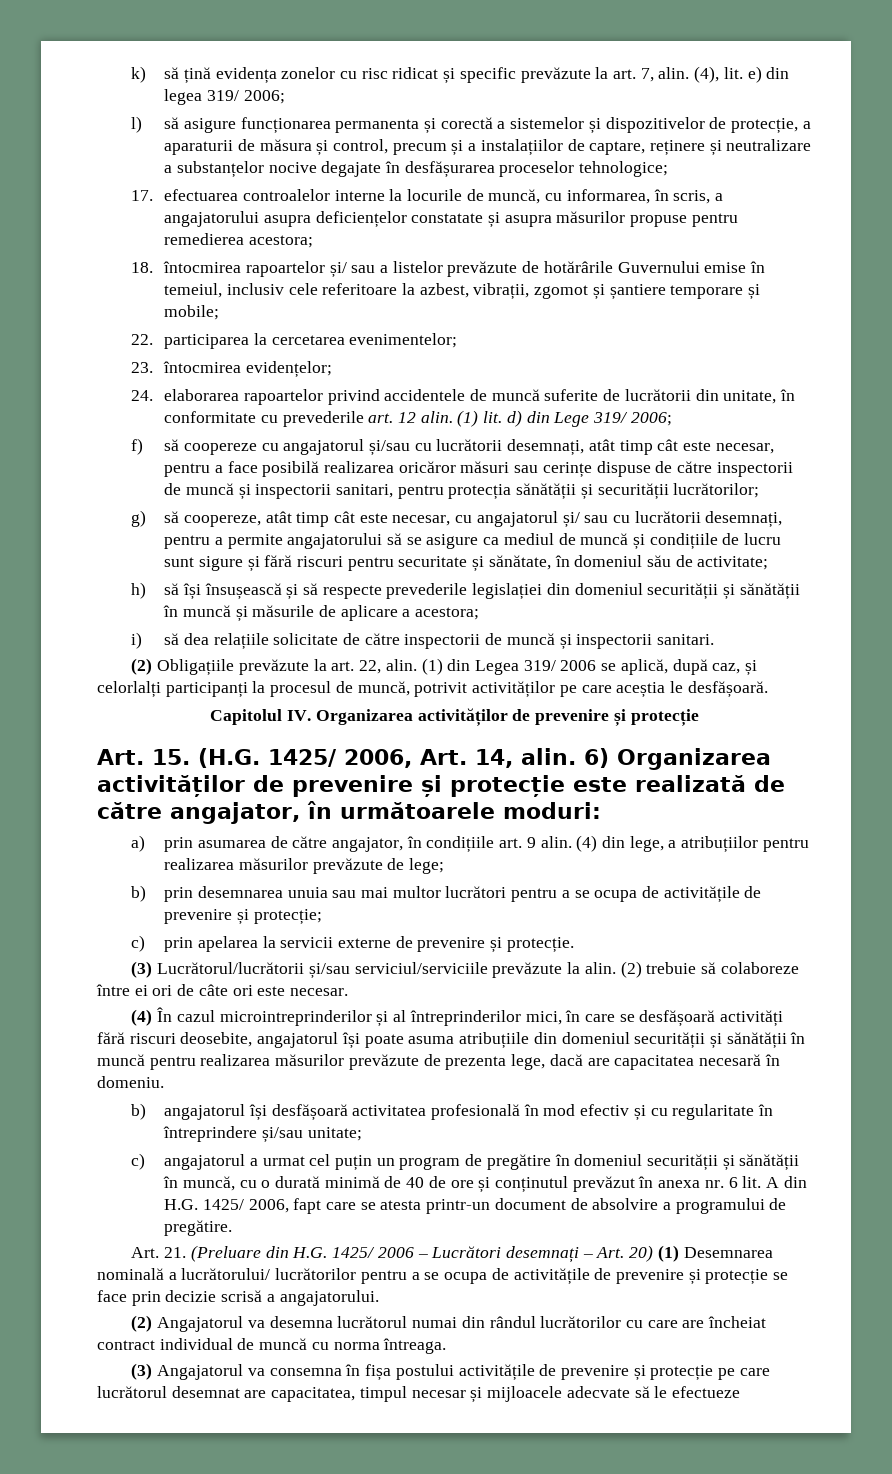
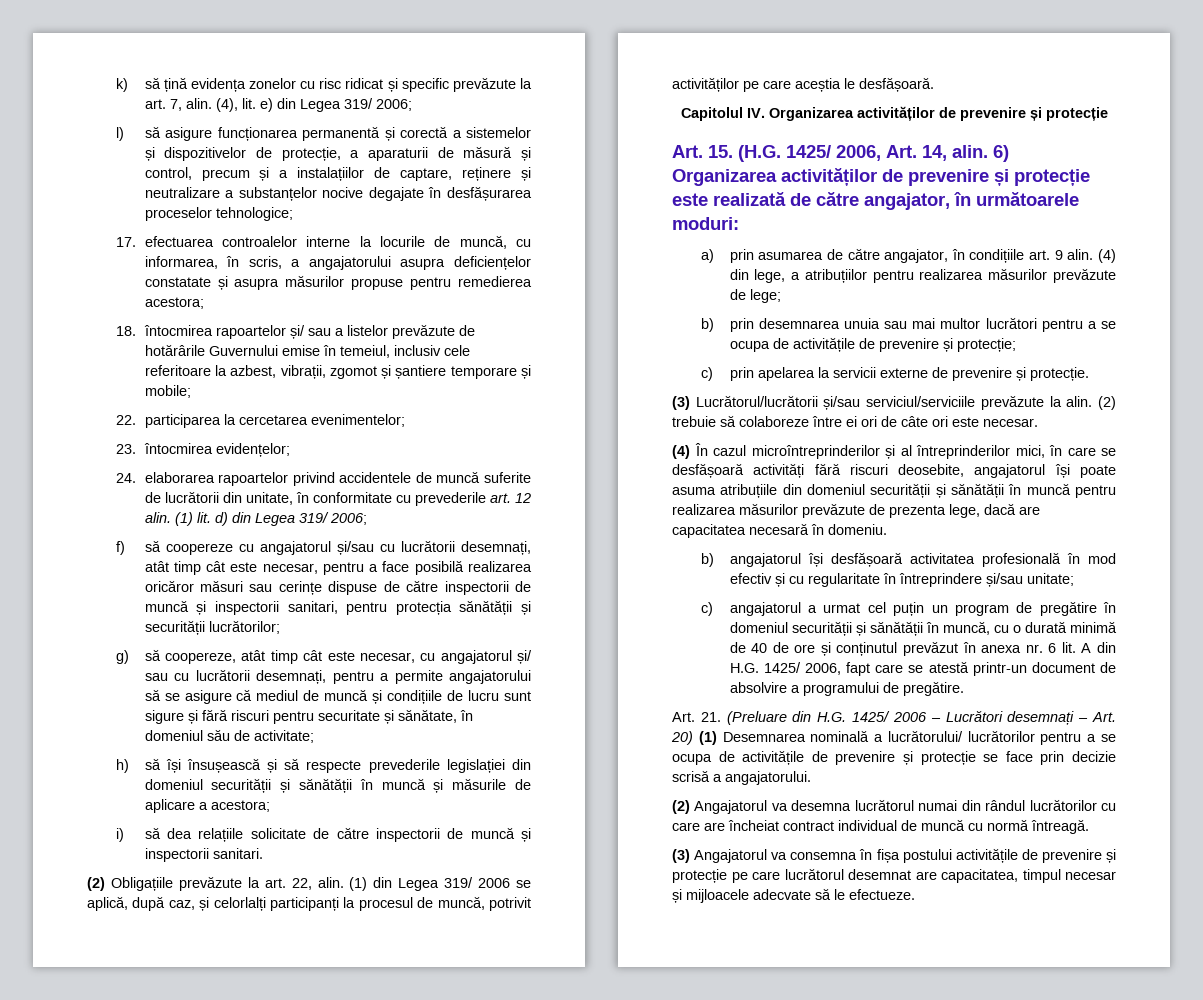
[164,89,203,105] legea -> [299,99,341,112] Legea
[335,119,420,133] permanenta -> [302,126,381,141] permanentă
[259,139,312,151] măsura -> [463,146,513,158] măsură
[553,412,590,427] Lege -> [254,513,295,526] Legea
[483,537,500,545] ca -> [236,689,253,701] că
[219,1010,372,1026] microintreprinderilor -> [751,445,880,459] microîntreprinderilor
[380,1200,422,1210] atesta -> [928,661,969,673] atestă
[333,1338,447,1354] norma întreaga. -> [987,819,1089,834] normă întreagă.
[671,1386,740,1398] efectueze -> [849,889,915,900] efectueze.

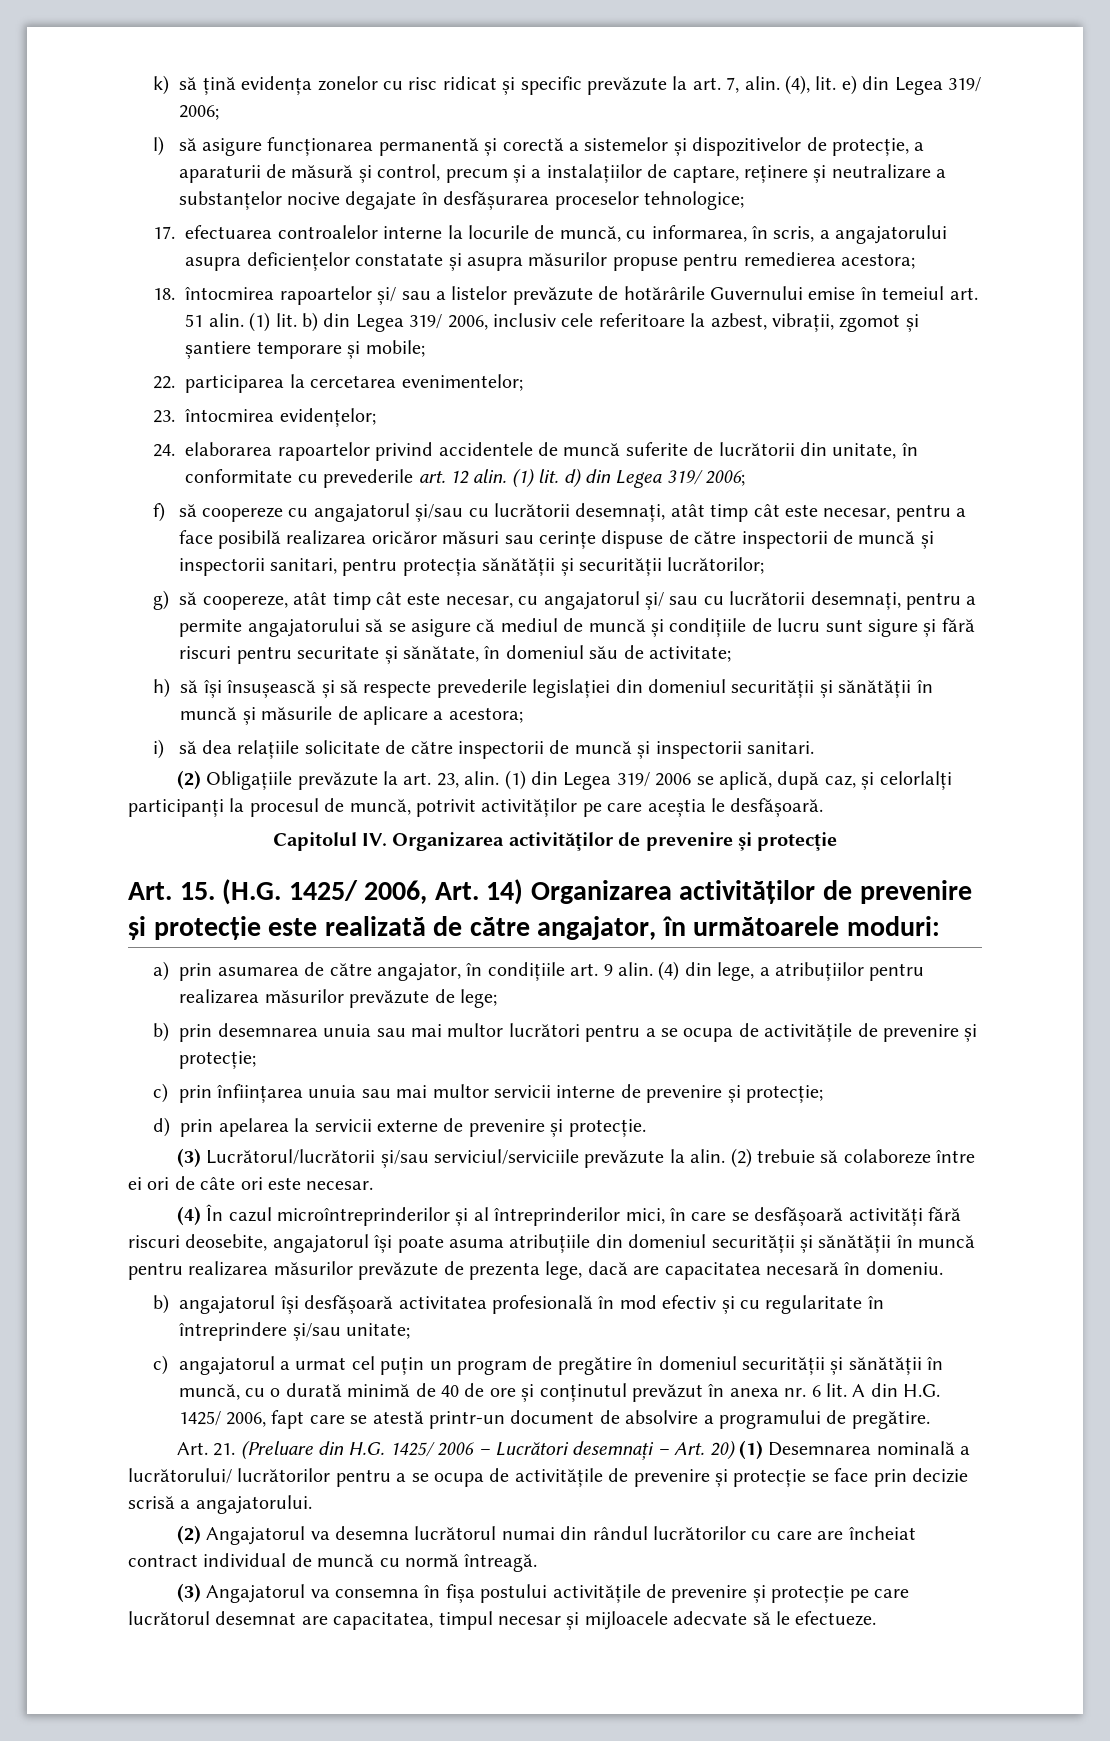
[339,345,390,358] temeiul, -> [882,286,978,300] [185,312,488,332] temeiul art. 51 alin. (1) lit. b) din Legea 319/ 2006,
[291,878,312,890] 22, -> [436,773,459,788] 23,
[922,145,1009,162] 14, alin. 6) -> [486,879,524,905] 14)
(754, 374) none -> [217,1084,824,1103] [153,1117,214,1137] înființarea unuia sau mai multor servicii interne de prevenire și protecție; // d) prin

